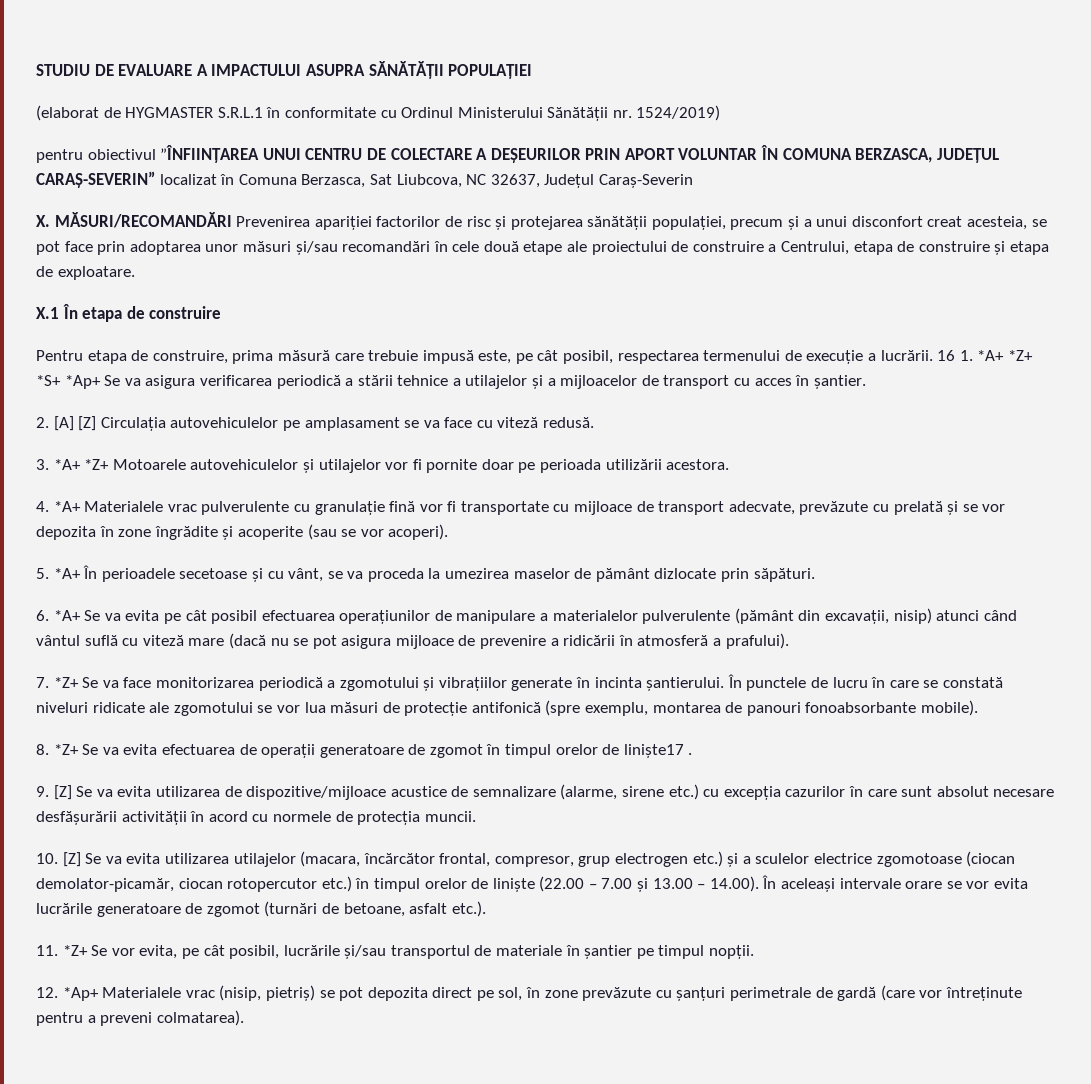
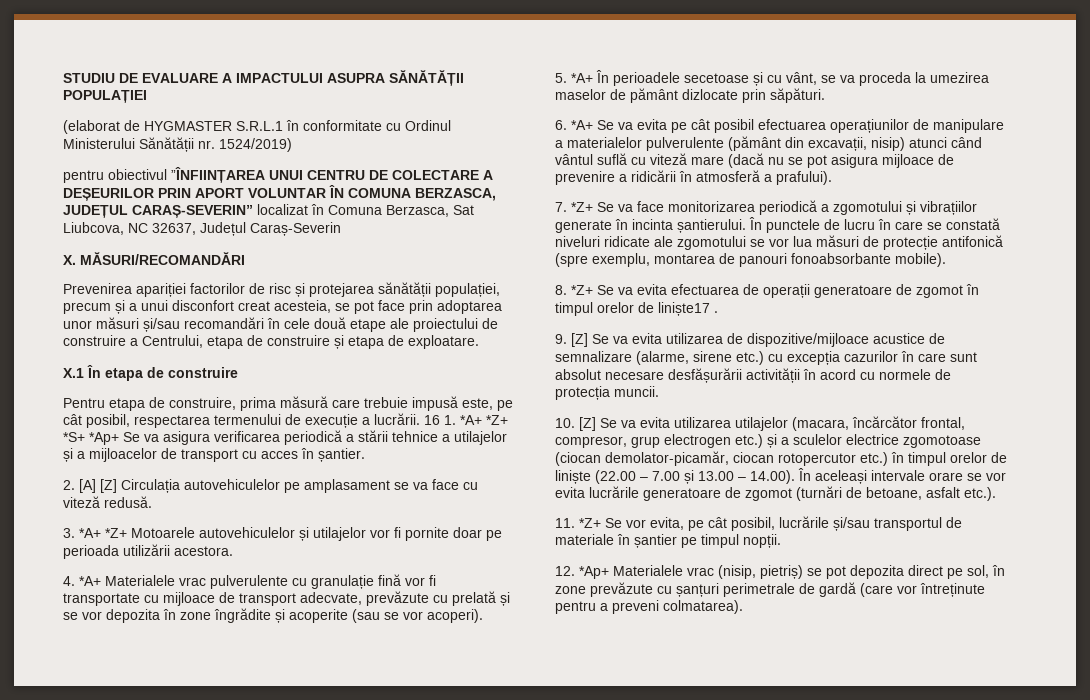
(232, 220) none -> (245, 258) //

